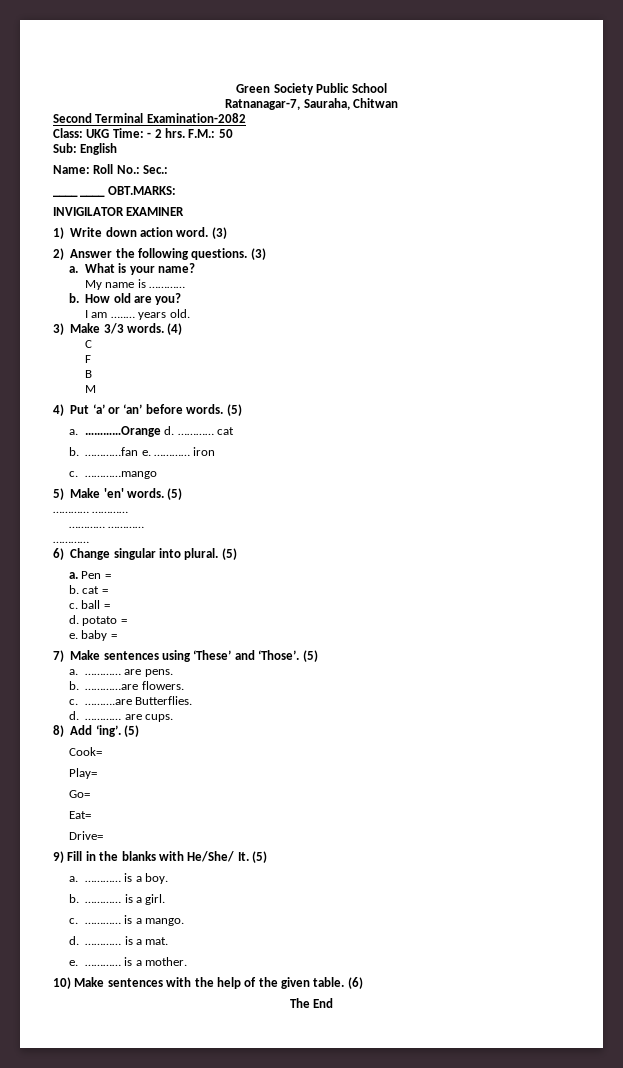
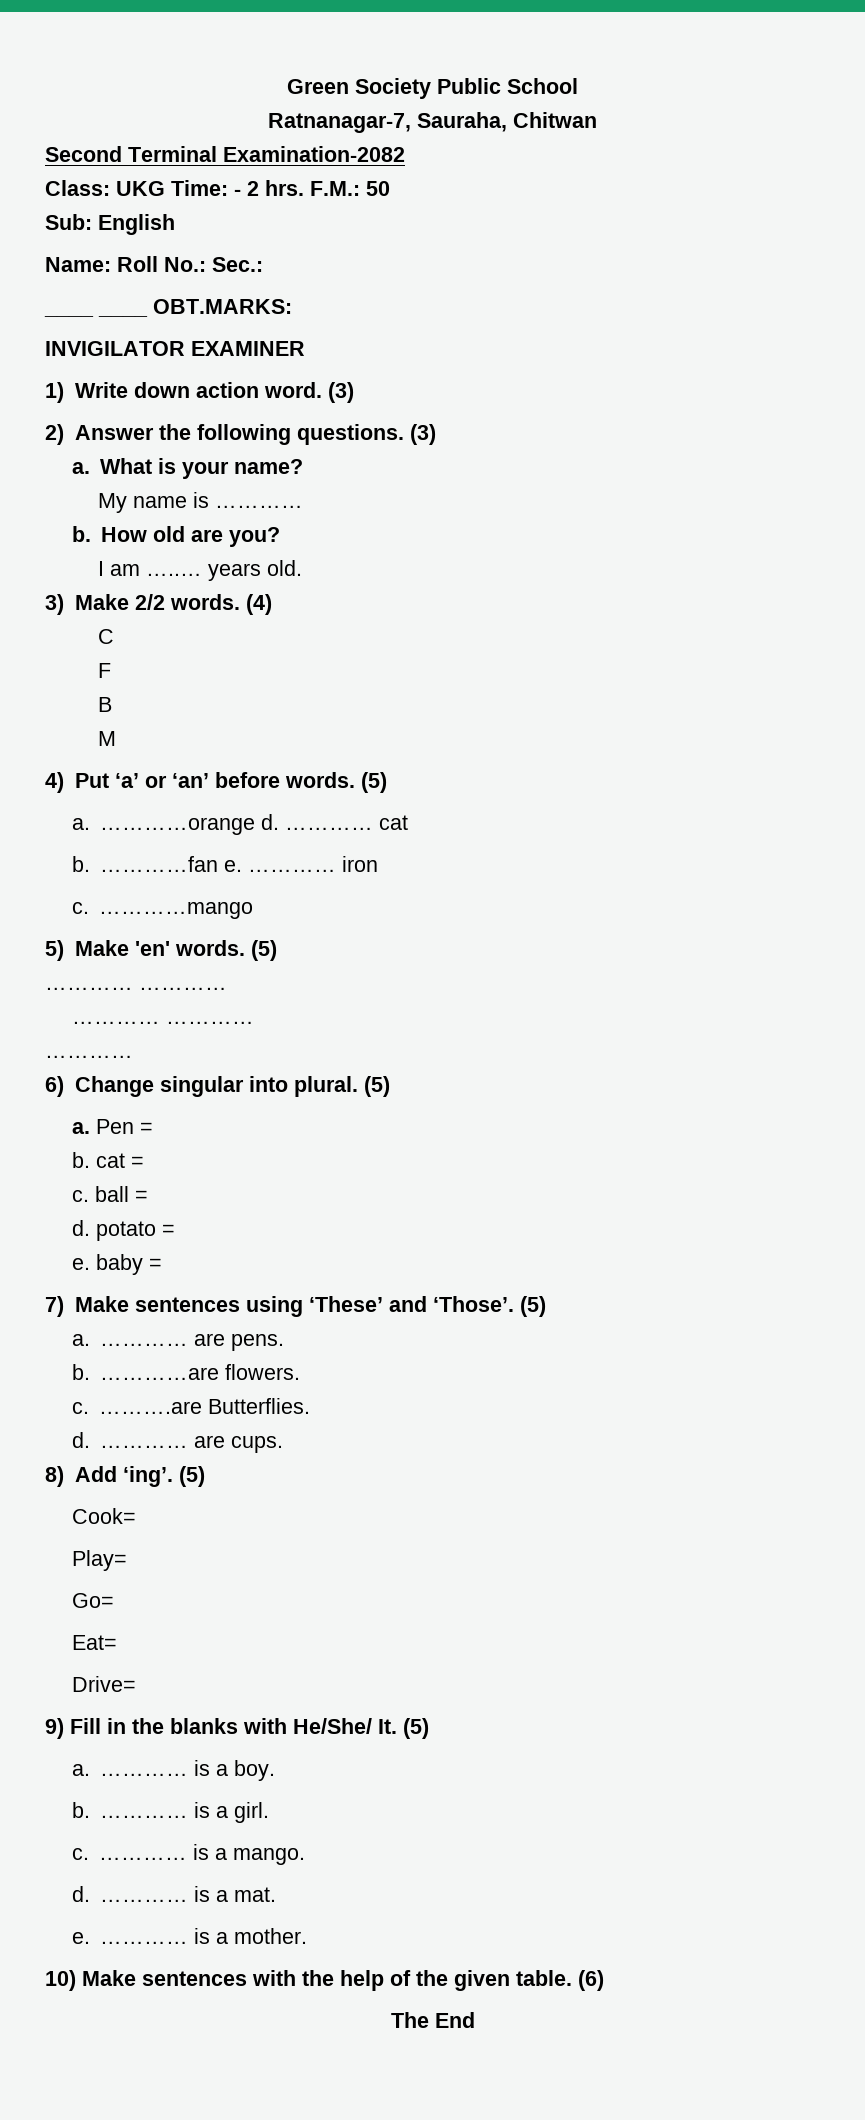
[103,323,124,334] 3/3 -> [134,594,165,610] 2/2
[85,426,162,437] …………Orange -> [100,817,256,835] …………orange

